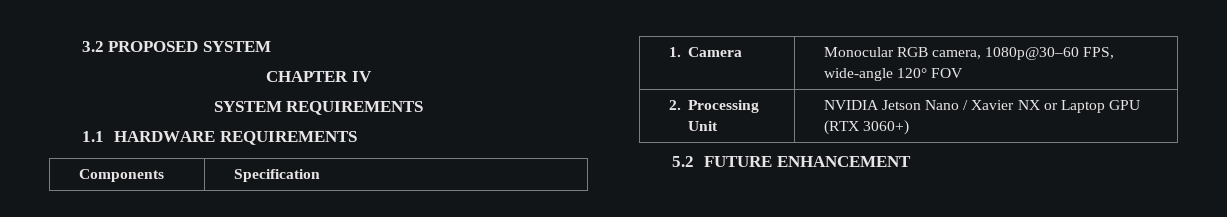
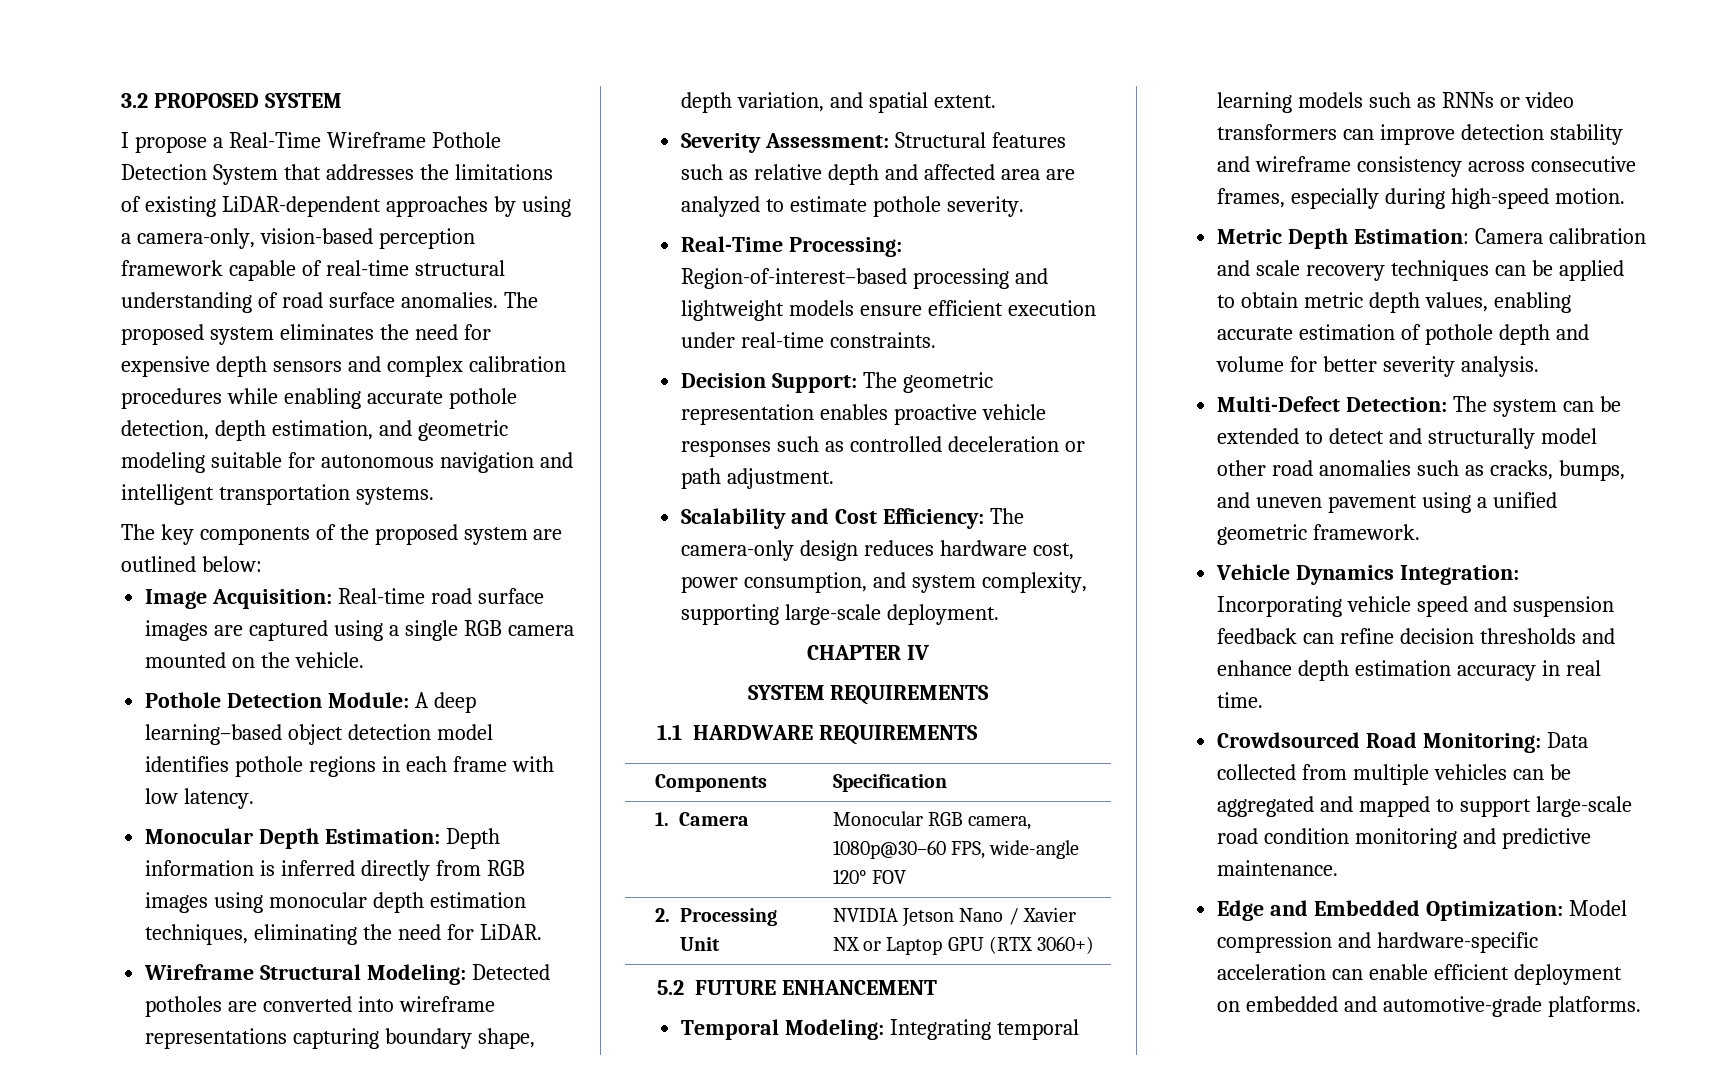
(271, 46) none -> [120,132,501,153] [120,164,553,185] [120,196,571,217] [120,228,475,249] [120,260,505,281] [120,292,538,313] [120,324,491,345] [120,356,566,377] [120,388,517,409] [120,420,508,441] [120,452,573,473] [120,484,434,505] [120,524,563,545] [120,556,262,572] [145,588,544,609] [145,620,574,641] [145,652,364,668] [145,692,476,713] [145,724,493,745] [145,756,554,777] [145,788,255,809] [145,828,500,849] [145,860,525,881] [145,892,526,913] [145,924,542,945] [144,964,550,985] [145,996,495,1017] [145,1028,535,1049] [681,92,996,113] [681,132,1066,153] [681,164,1075,185] [681,196,1024,217] [681,236,903,257] [681,268,1048,289] [681,300,1096,321] [681,332,936,348] [681,372,993,393] [681,404,1046,425] [681,436,1085,457] [681,468,835,489] [681,508,1024,529] [681,540,1074,561] [681,572,1087,593] [681,604,999,625] // I propose a Real-Time Wireframe Pothole Detection System that addresses the limitations of existing LiDAR-dependent approaches by using a camera-only, vision-based perception framework capable of real-time structural understanding of road surface anomalies. The proposed system eliminates the need for expensive depth sensors and complex calibration procedures while enabling accurate pothole detection, depth estimation, and geometric modeling suitable for autonomous navigation and intelligent transportation systems. // The key components of the proposed system are outlined below: // Image Acquisition: Real-time road surface images are captured using a single RGB camera mounted on the vehicle. // Pothole Detection Module: A deep learning–based object detection model identifies pothole regions in each frame with low latency. // Monocular Depth Estimation: Depth information is inferred directly from RGB images using monocular depth estimation techniques, eliminating the need for LiDAR. // Wireframe Structural Modeling: Detected potholes are converted into wireframe representations capturing boundary shape, depth variation, and spatial extent. // Severity Assessment: Structural features such as relative depth and affected area are analyzed to estimate pothole severity. // Real-Time Processing: Region-of-interest–based processing and lightweight models ensure efficient execution under real-time constraints. // Decision Support: The geometric representation enables proactive vehicle responses such as controlled deceleration or path adjustment. // Scalability and Cost Efficiency: The camera-only design reduces hardware cost, power consumption, and system complexity, supporting large-scale deployment.
(911, 161) none -> [681,1019,1079,1040] [1217,92,1574,113] [1217,124,1623,145] [1217,156,1636,177] [1217,188,1625,209] [1217,228,1646,249] [1217,260,1624,281] [1217,292,1571,313] [1217,324,1589,345] [1216,356,1539,377] [1217,396,1621,417] [1217,428,1597,449] [1217,460,1625,481] [1217,492,1557,513] [1217,524,1421,545] [1216,564,1519,585] [1217,596,1614,617] [1217,628,1615,644] [1217,660,1601,681] [1217,692,1264,708] [1217,732,1588,753] [1217,764,1571,785] [1217,796,1632,817] [1217,828,1591,849] [1217,860,1339,876] [1217,900,1627,921] [1217,932,1538,953] [1217,964,1622,985] [1217,996,1641,1017] // Temporal Modeling: Integrating temporal learning models such as RNNs or video transformers can improve detection stability and wireframe consistency across consecutive frames, especially during high-speed motion. // Metric Depth Estimation: Camera calibration and scale recovery techniques can be applied to obtain metric depth values, enabling accurate estimation of pothole depth and volume for better severity analysis. // Multi-Defect Detection: The system can be extended to detect and structurally model other road anomalies such as cracks, bumps, and uneven pavement using a unified geometric framework. // Vehicle Dynamics Integration: Incorporating vehicle speed and suspension feedback can refine decision thresholds and enhance depth estimation accuracy in real time. // Crowdsourced Road Monitoring: Data collected from multiple vehicles can be aggregated and mapped to support large-scale road condition monitoring and predictive maintenance. // Edge and Embedded Optimization: Model compression and hardware-specific acceleration can enable efficient deployment on embedded and automotive-grade platforms.

